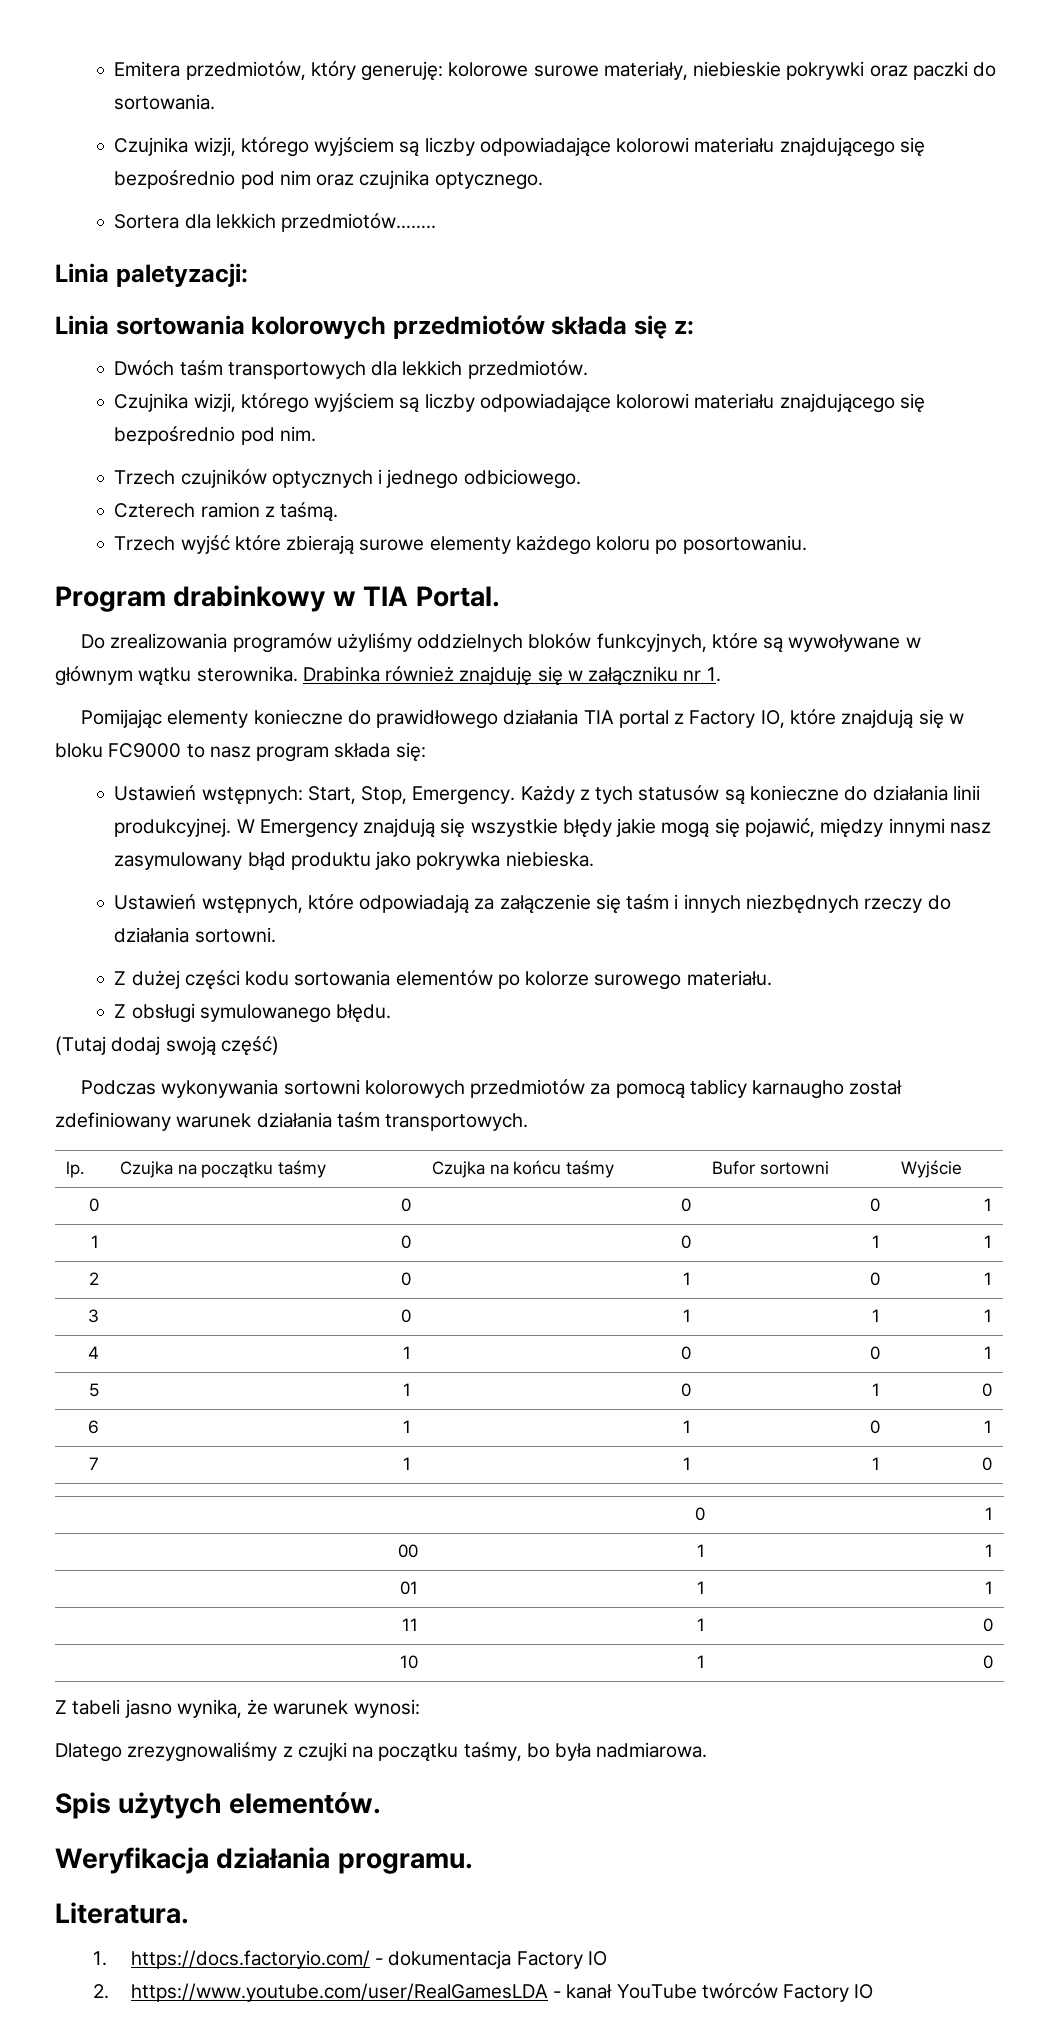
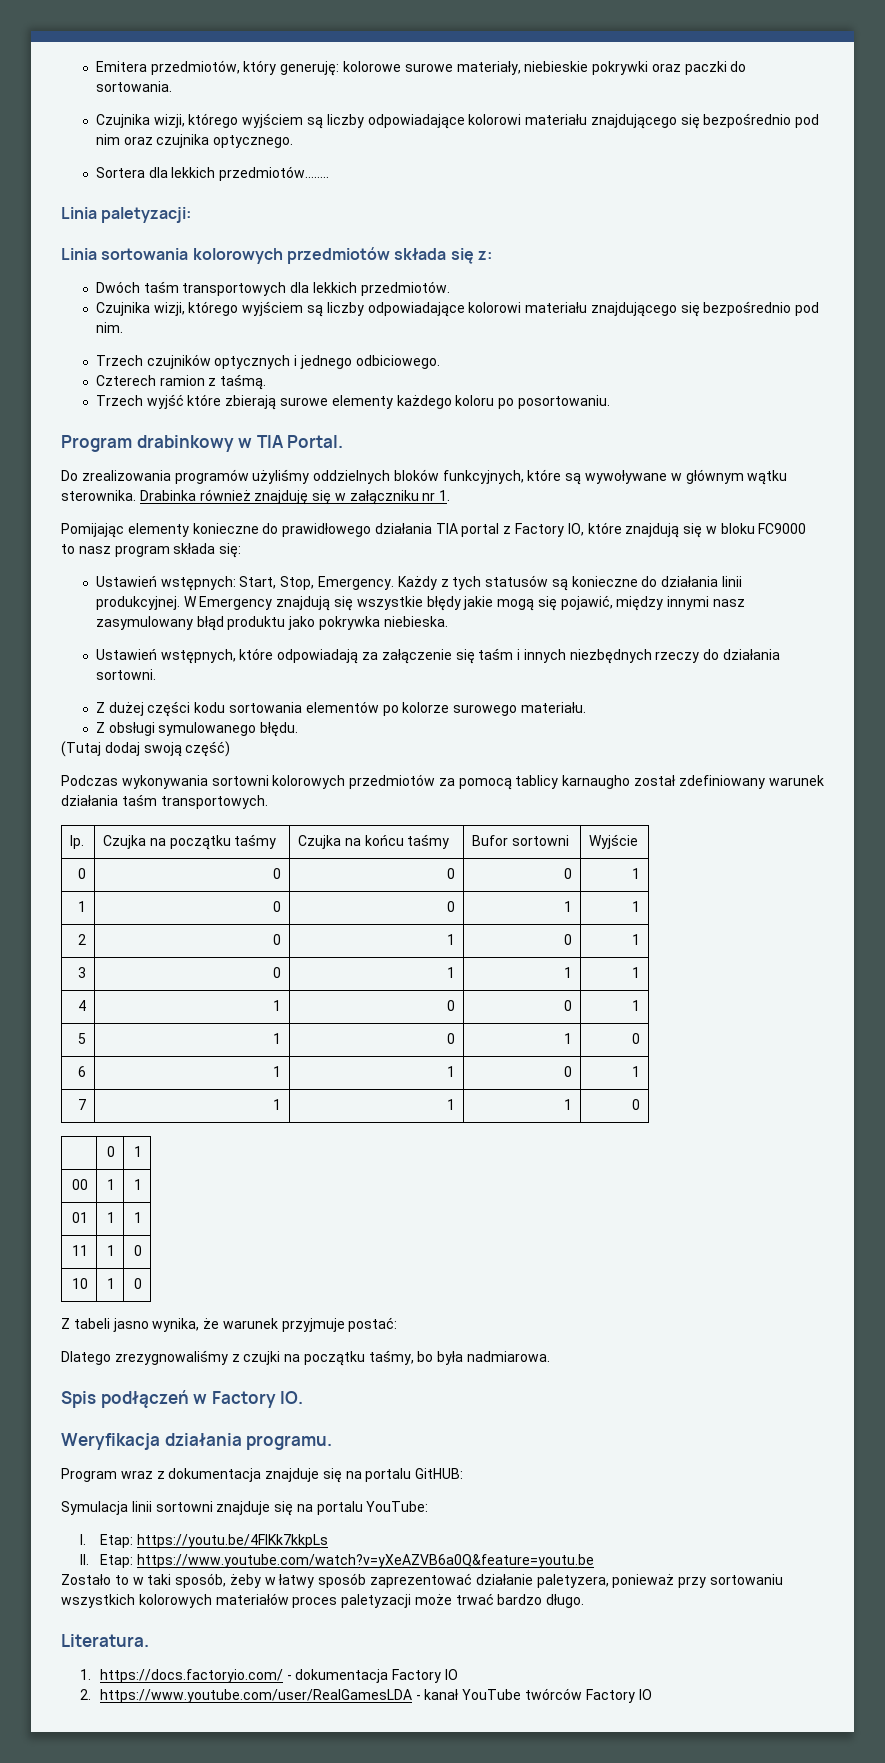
[353,1699,420,1718] wynosi: -> [281,1317,398,1332] przyjmuje postać:
[118,1792,381,1819] użytych elementów. -> [100,1390,304,1408] podłączeń w Factory IO.
(473, 1863) none -> [61,1468,464,1483] [61,1501,429,1516] [80,1534,328,1548] [80,1554,594,1568] [61,1573,783,1588] [61,1593,585,1608] // Program wraz z dokumentacja znajduje się na portalu GitHUB: // Symulacja linii sortowni znajduje się na portalu YouTube: // I. Etap: https://youtu.be/4FlKk7kkpLs // II. Etap: https://www.youtube.com/watch?v=yXeAZVB6a0Q&feature=youtu.be // Zostało to w taki sposób, żeby w łatwy sposób zaprezentować działanie paletyzera, ponieważ przy sortowaniu wszystkich kolorowych materiałów proces paletyzacji może trwać bardzo długo.

